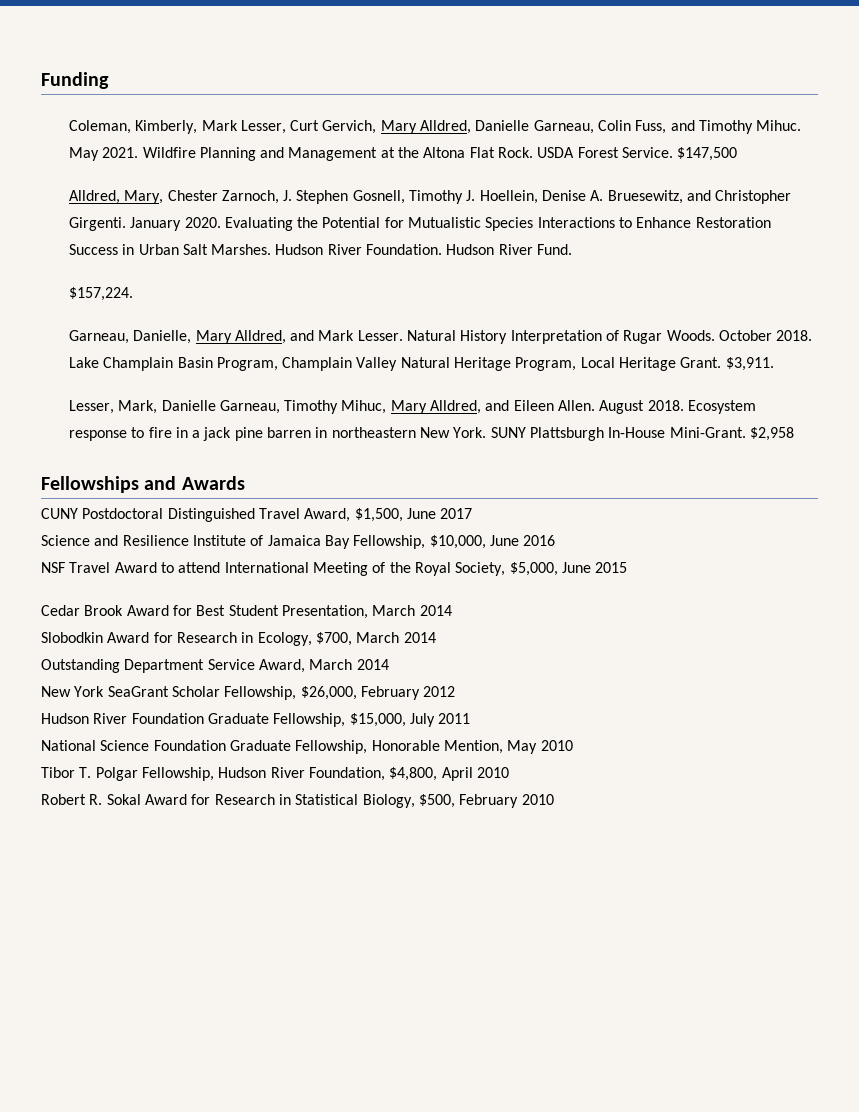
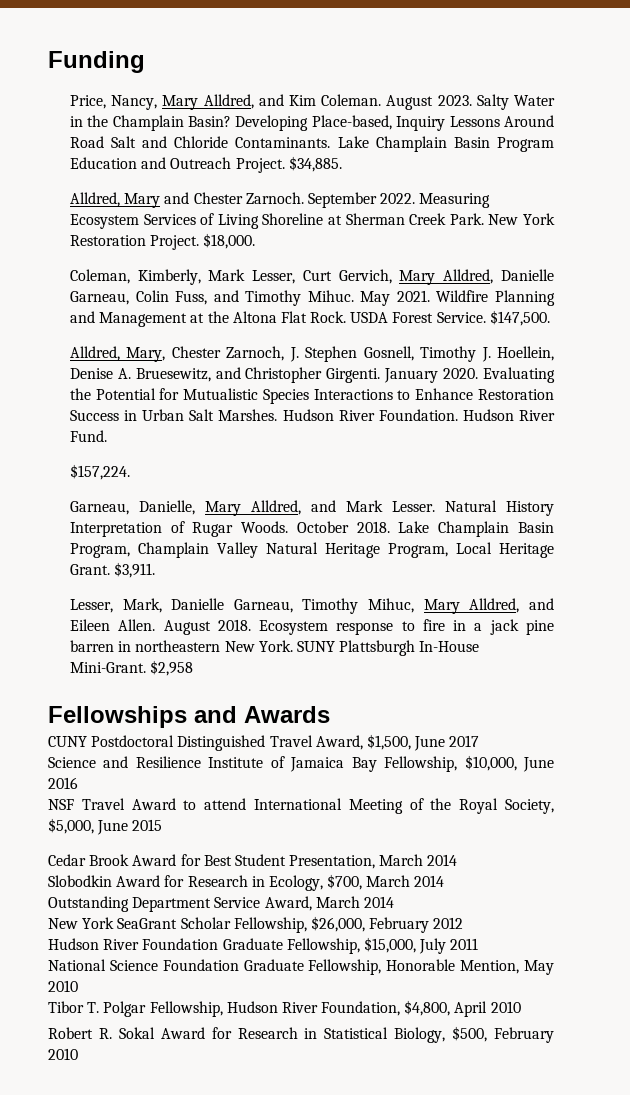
(109, 80) none -> [69,94,555,110] [69,115,554,131] [69,136,554,152] [69,156,342,173] [69,192,491,208] [69,213,556,229] [69,233,256,250] // Price, Nancy, Mary Alldred, and Kim Coleman. August 2023. Salty Water in the Champlain Basin? Developing Place-based, Inquiry Lessons Around Road Salt and Chloride Contaminants. Lake Champlain Basin Program Education and Outreach Project. $34,885. // Alldred, Mary and Chester Zarnoch. September 2022. Measuring Ecosystem Services of Living Shoreline at Sherman Creek Park. New York Restoration Project. $18,000.
[677,147,738,161] $147,500 -> [489,310,550,326] $147,500.

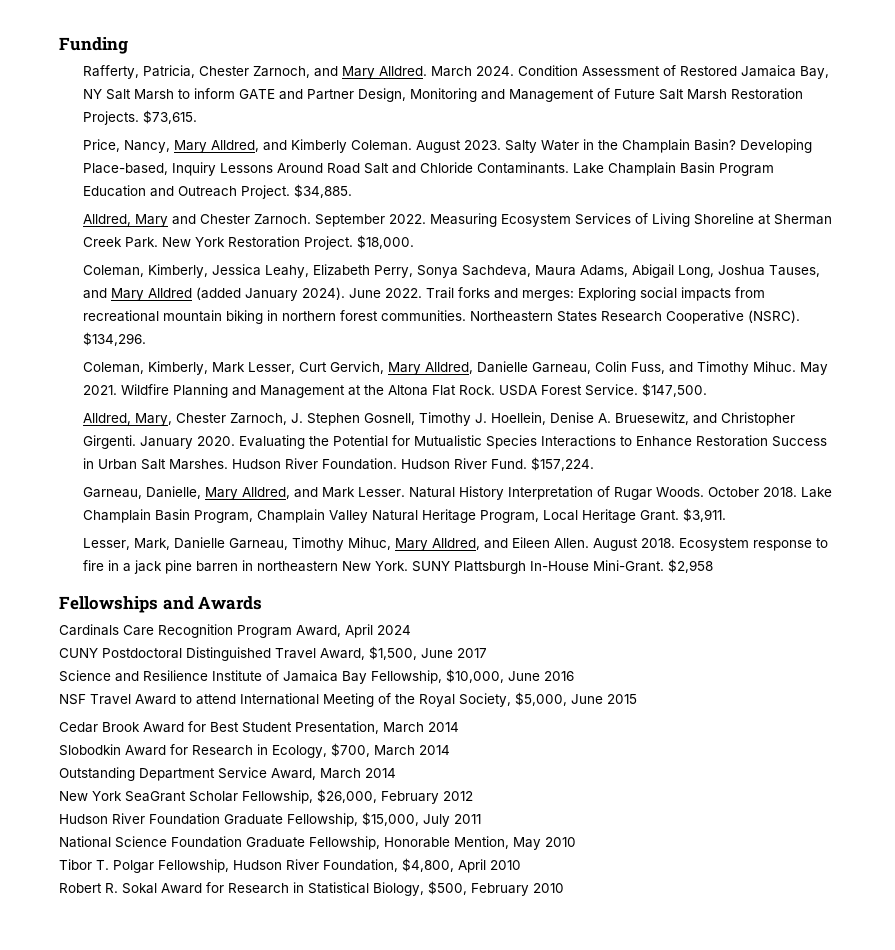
(145, 62) none -> [83,65,830,79] [83,88,804,102] [83,110,198,125] // Rafferty, Patricia, Chester Zarnoch, and Mary Alldred. March 2024. Condition Assessment of Restored Jamaica Bay, NY Salt Marsh to inform GATE and Partner Design, Monitoring and Management of Future Salt Marsh Restoration Projects. $73,615.
[288,95,316,106] Kim -> [291,139,348,153] Kimberly
(256, 241) none -> [83,264,821,278] [83,287,766,301] [83,310,801,324] [83,332,147,346] // Coleman, Kimberly, Jessica Leahy, Elizabeth Perry, Sonya Sachdeva, Maura Adams, Abigail Long, Joshua Tauses, and Mary Alldred (added January 2024). June 2022. Trail forks and merges: Exploring social impacts from recreational mountain biking in northern forest communities. Northeastern States Research Cooperative (NSRC). $134,296.
(107, 436) // -> (528, 464) none
(330, 714) none -> [59,624,411,638] // Cardinals Care Recognition Program Award, April 2024

